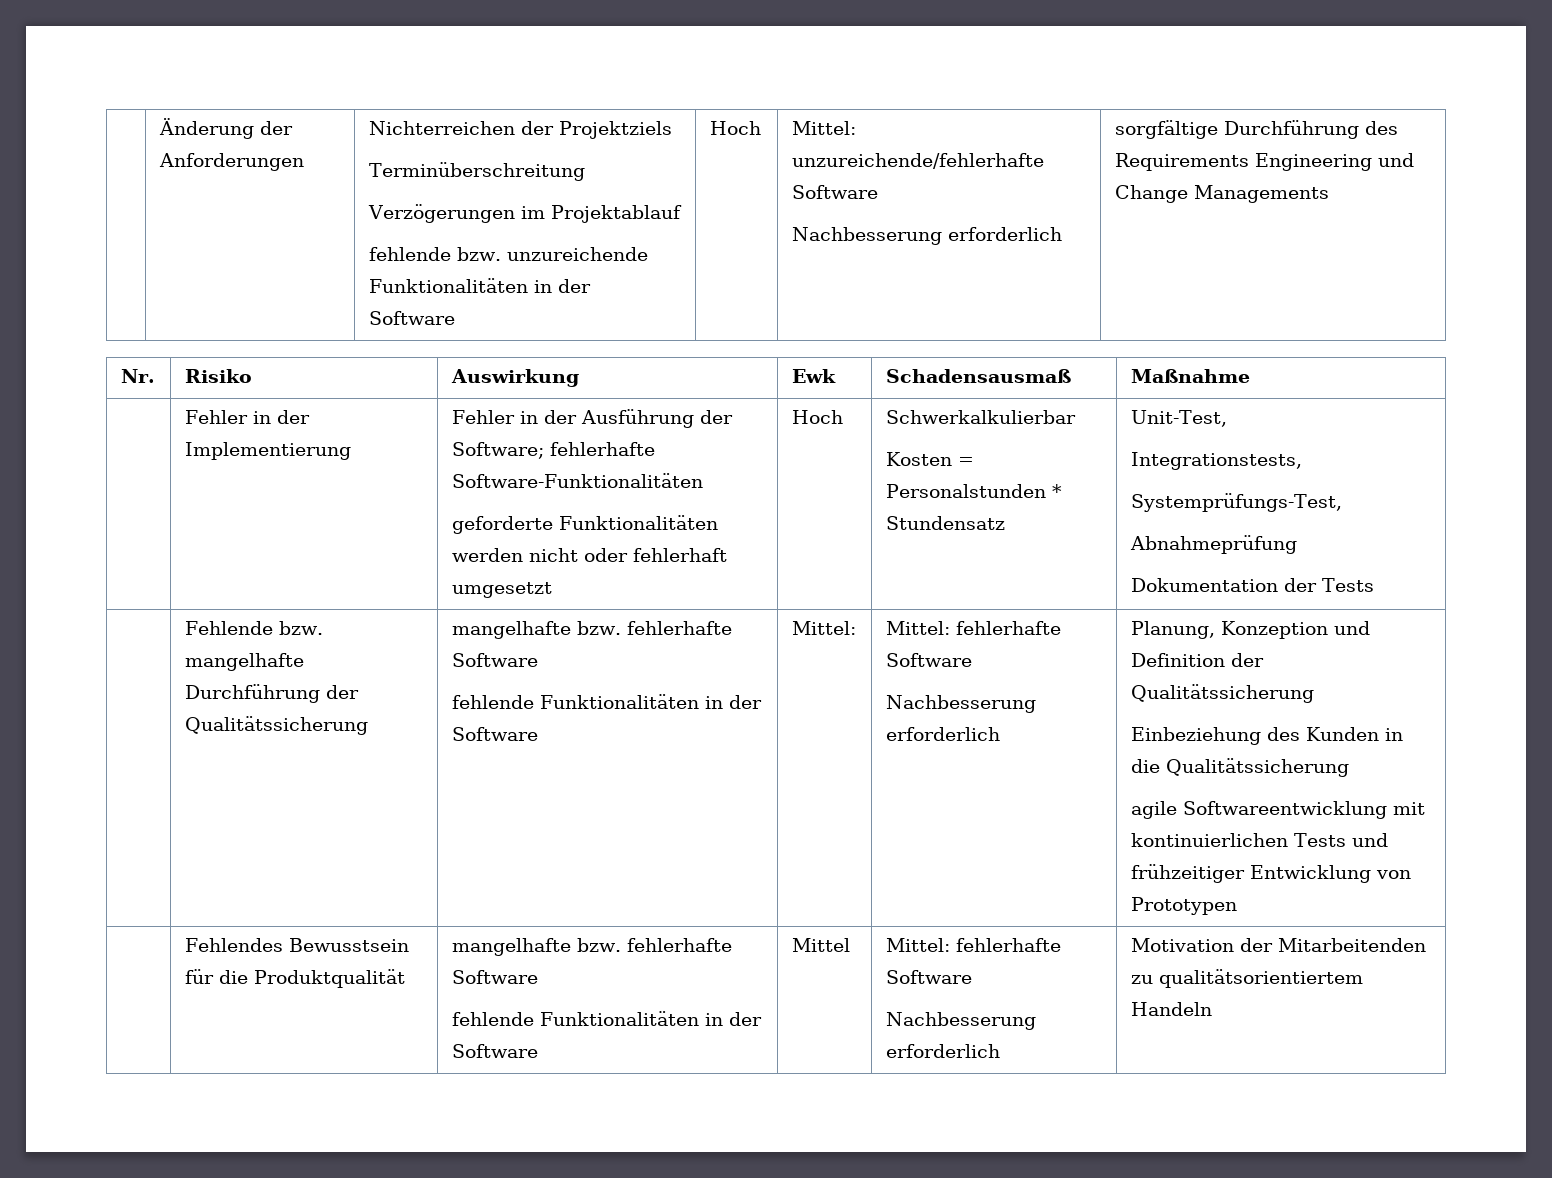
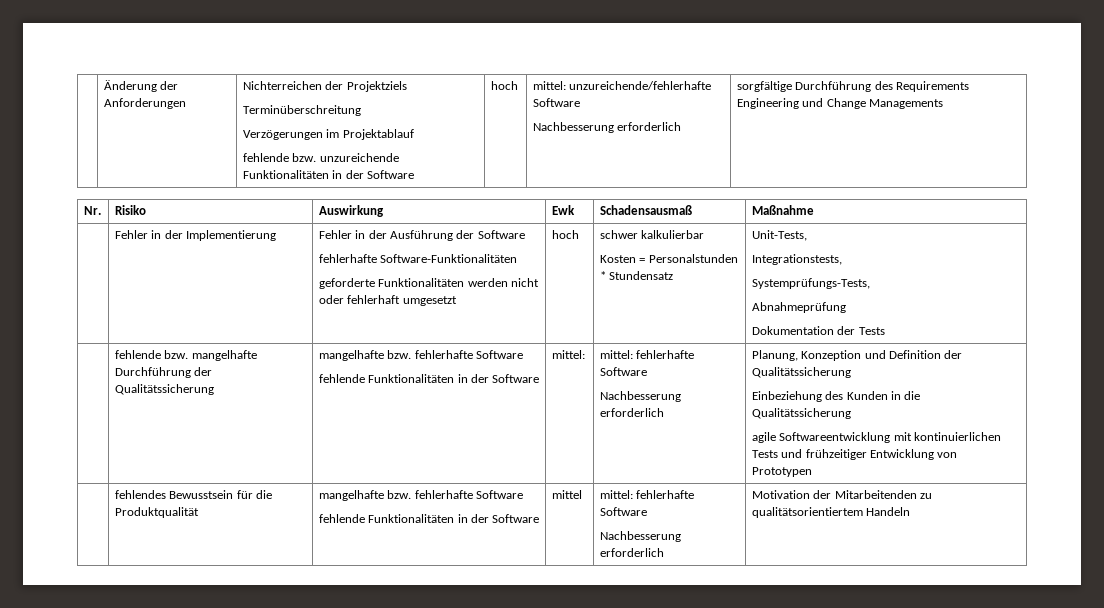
[709,121,761,135] [791,121,856,135] Hoch | Mittel: -> [490,81,518,90] [532,81,566,90] hoch | mittel:
[451,442,544,459] Software; -> [477,230,525,239] Software //
[791,410,843,424] [885,410,1076,424] Hoch | Schwerkalkulierbar -> [551,230,579,239] [599,230,705,239] hoch | schwer kalkulierbar
[1130,410,1227,427] Unit-Test, -> [751,230,807,241] Unit-Tests,
[1130,493,1342,512] Systemprüfungs-Test, -> [751,278,870,289] Systemprüfungs-Tests,
[184,621,273,635] Fehlende -> [114,350,161,359] fehlende
[791,621,856,635] [885,621,950,635] Mittel: | Mittel: -> [551,350,585,359] [599,350,633,359] mittel: | mittel:
[184,938,283,952] Fehlendes -> [114,490,166,499] fehlendes
[791,938,850,952] [885,938,950,952] Mittel | Mittel: -> [551,490,582,499] [599,490,633,499] mittel | mittel:

